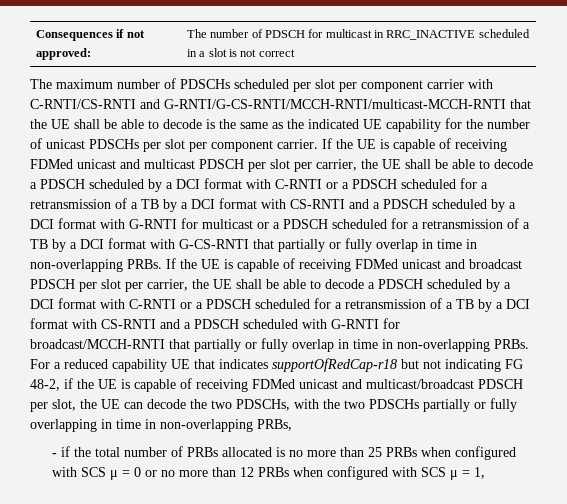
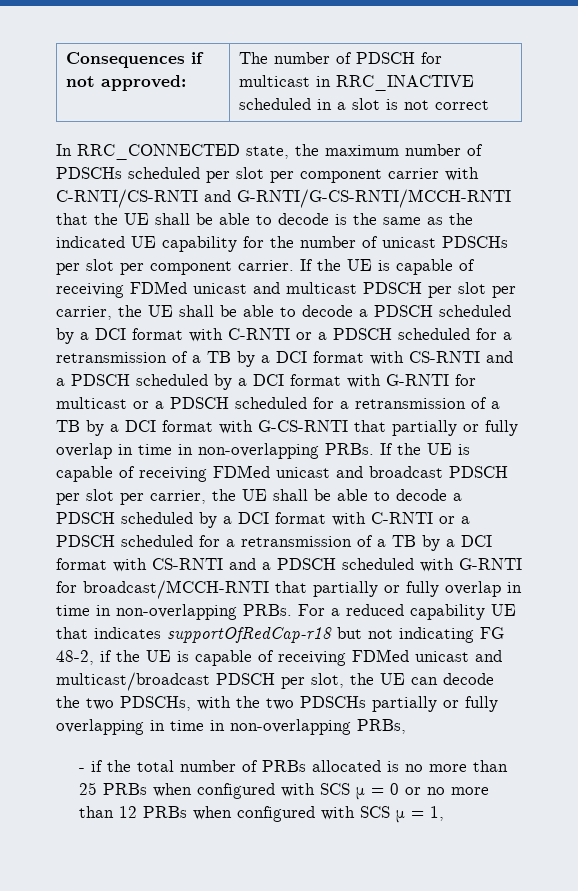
[30,79,52,89] The -> [56,144,319,160] In RRC_CONNECTED state, the
[164,99,506,109] G-RNTI/G-CS-RNTI/MCCH-RNTI/multicast-MCCH-RNTI -> [237,189,511,208] G-RNTI/G-CS-RNTI/MCCH-RNTI

